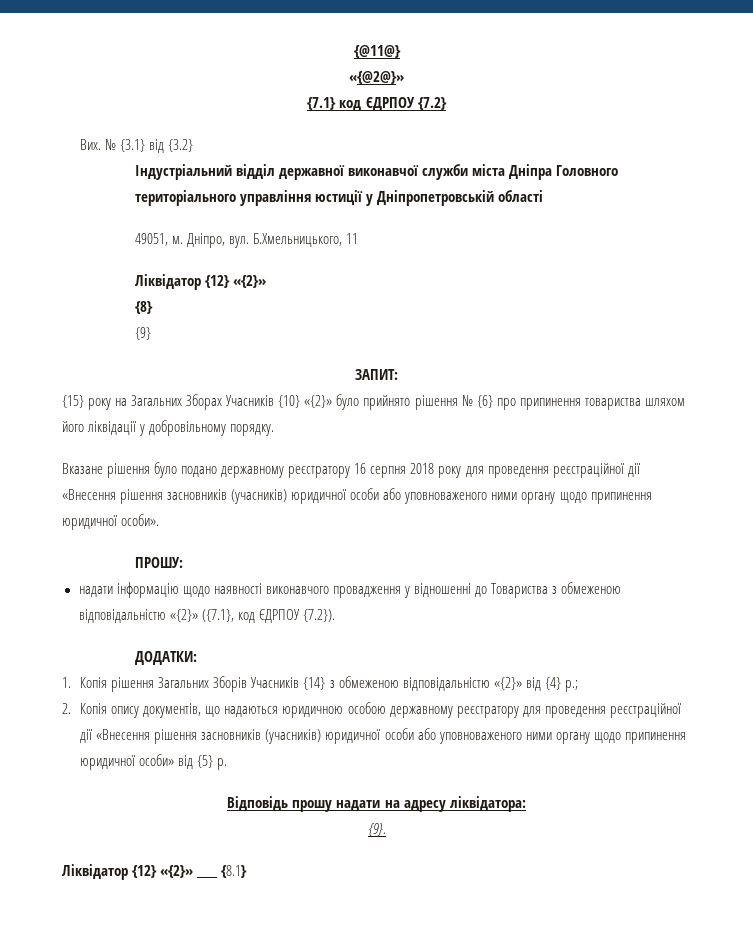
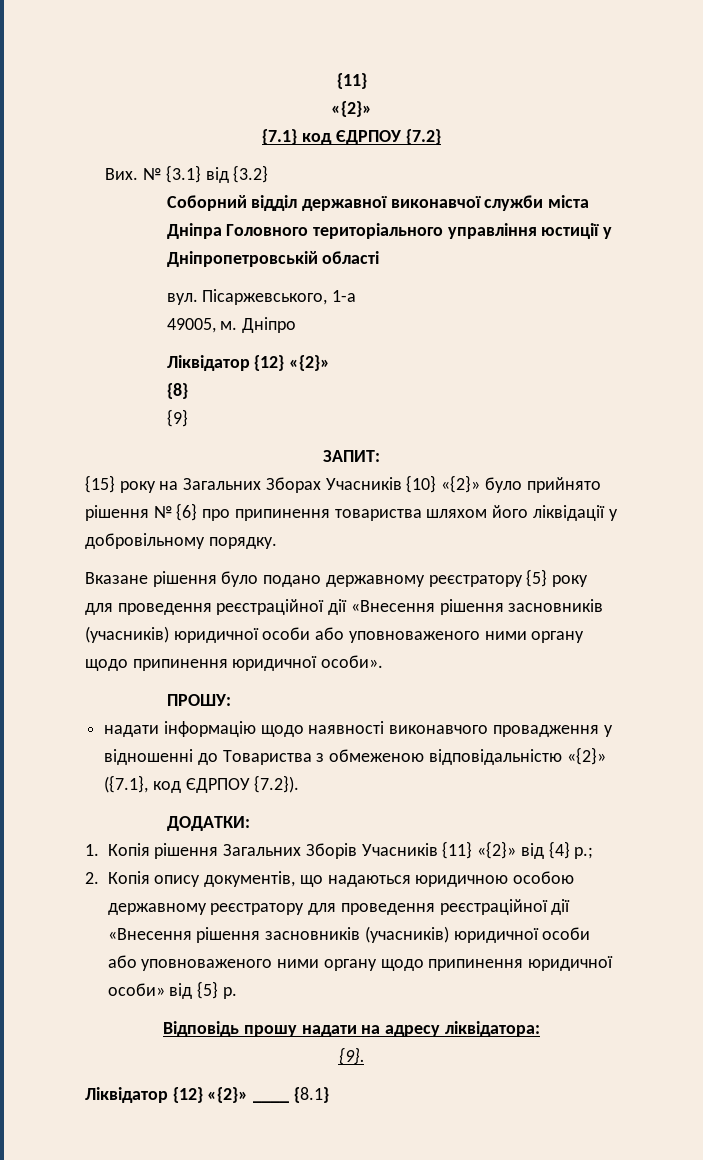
[353,45,401,58] [349,71,404,84] {@11@} // «{@2@}» -> [336,73,367,89] [331,101,372,117] {11} // «{2}»
[134,164,232,180] Індустріальний -> [166,195,247,211] Соборний
[134,233,359,248] 49051, м. Дніпро, вул. Б.Хмельницького, 11 -> [166,289,357,305] [166,317,297,333] вул. Пісаржевського, 1-а // 49005, м. Дніпро
[354,463,435,478] 16 серпня 2018 -> [526,569,548,587] {5}
[303,676,490,691] {14} з обмеженою відповідальністю -> [442,841,473,859] {11}

